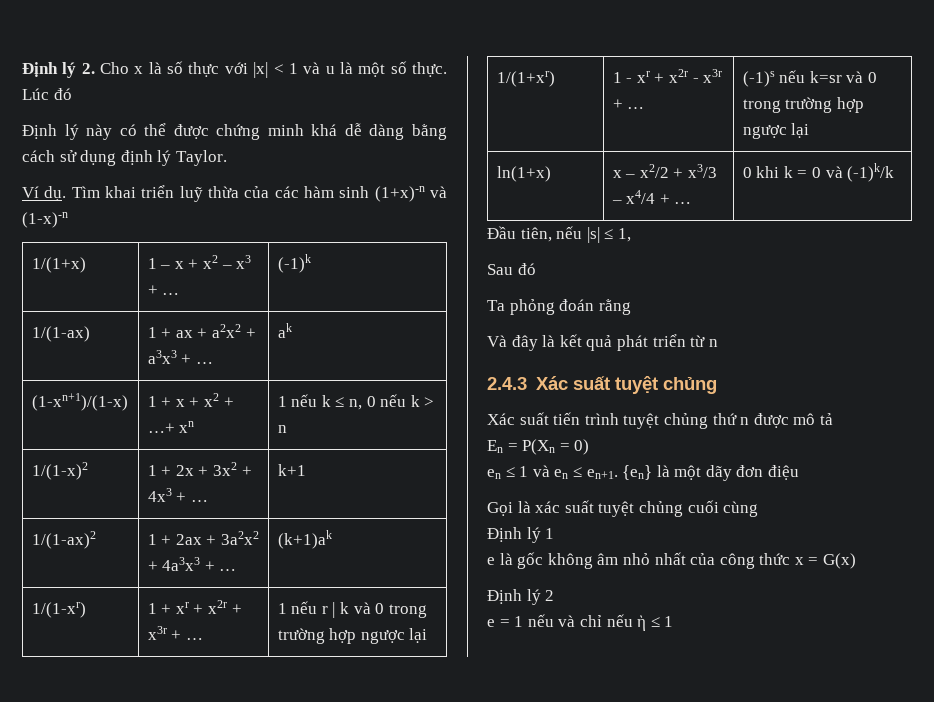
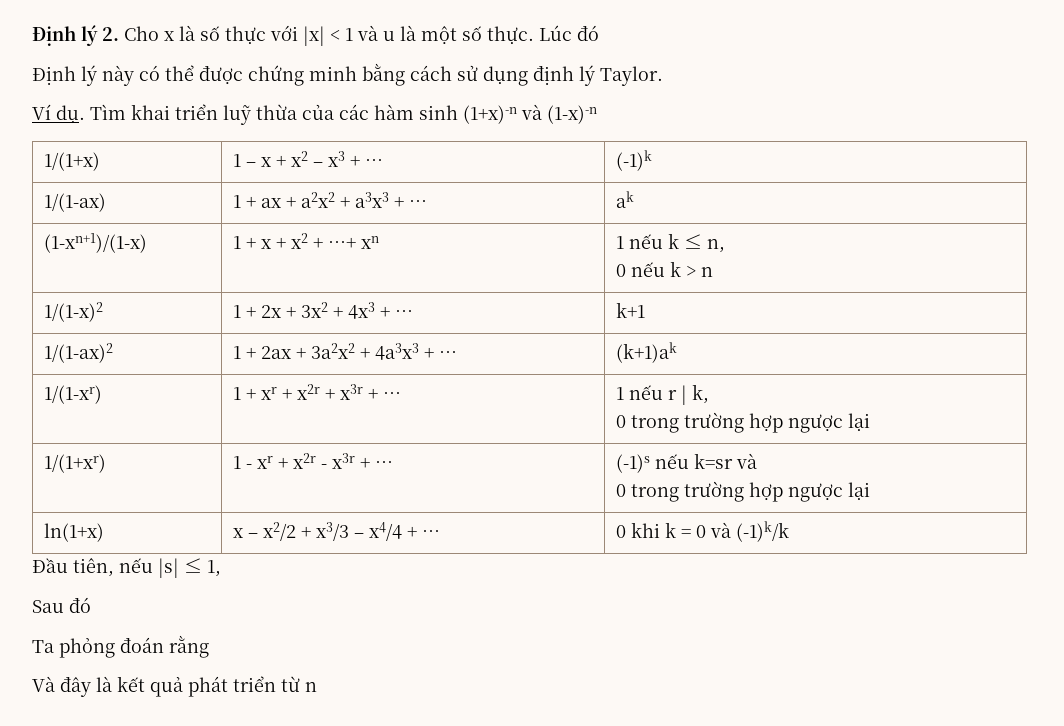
[311,123,405,140] khá dễ dàng -> (357, 73) none
(363, 404) none -> (726, 246) //
[340,602,371,614] k và -> [692,384,710,404] k, //
(864, 77) none -> (758, 461) //
[487,376,717,394] [487,412,833,429] [487,439,590,455] [487,465,800,481] [487,500,759,517] [487,527,555,543] [487,552,857,569] [487,589,555,605] [487,614,674,631] // 2.4.3 Xác suất tuyệt chủng // Xác suất tiến trình tuyệt chủng thứ n được mô tả // En = P(Xn = 0) // en ≤ 1 và en ≤ en+1. {en} là một dãy đơn điệu // Gọi là xác suất tuyệt chủng cuối cùng // Định lý 1 // e là gốc không âm nhỏ nhất của công thức x = G(x) // Định lý 2 // e = 1 nếu và chỉ nếu ὴ ≤ 1 -> (317, 687) none

